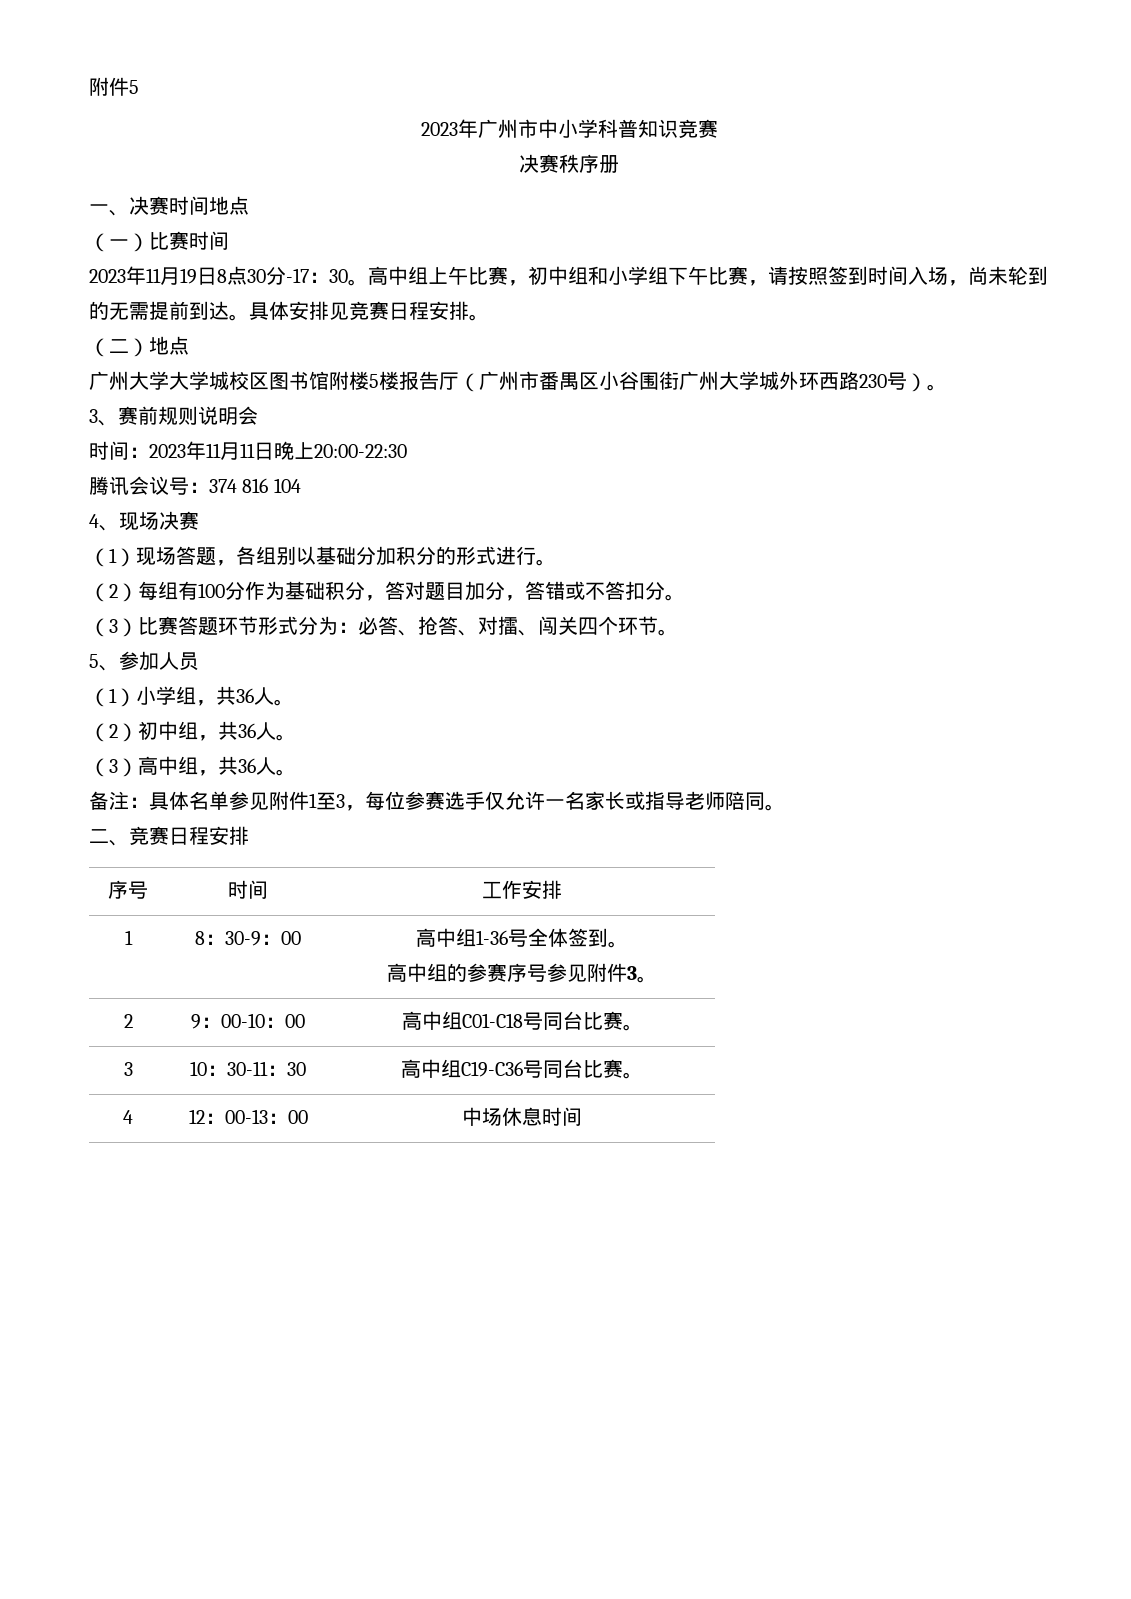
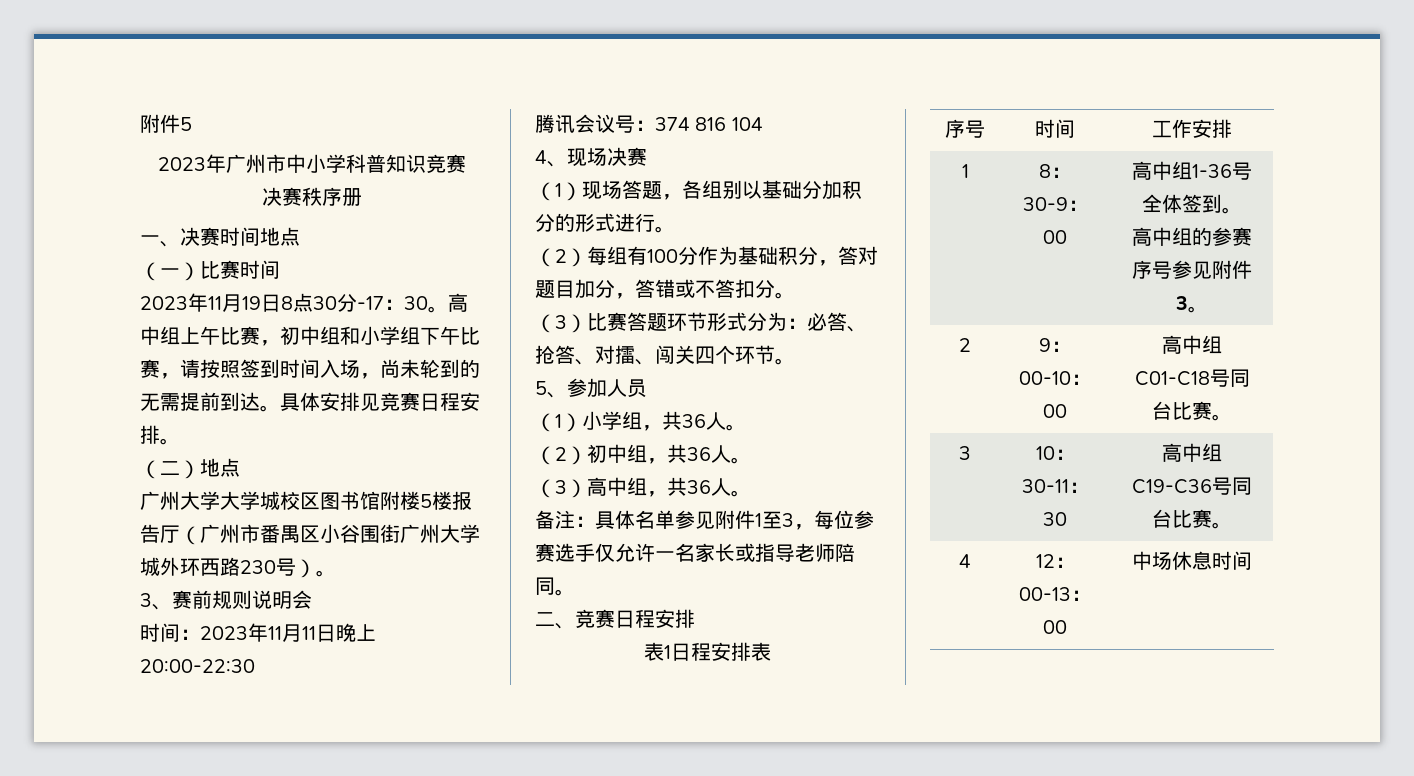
(249, 835) none -> [643,642,771,661] // 表1日程安排表

